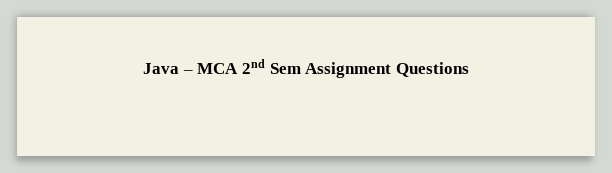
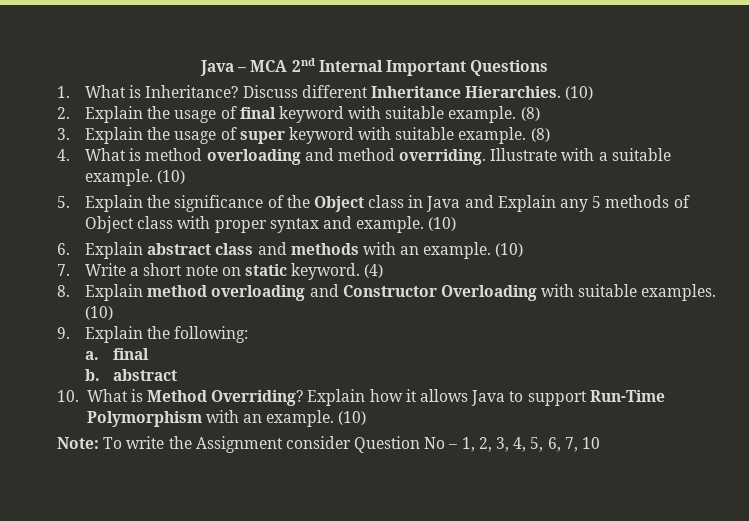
[269,62,469,78] Sem Assignment Questions -> [318,60,549,76] [56,85,594,100] [56,106,540,123] [56,127,550,144] [56,148,671,165] [84,169,186,186] [56,195,690,212] [84,216,457,233] [56,242,524,259] [56,263,384,280] [56,284,717,301] [84,306,113,320] [56,326,249,343] [84,348,149,360] [84,369,177,381] [56,389,665,406] [86,410,367,427] [56,436,600,453] Internal Important Questions // 1. What is Inheritance? Discuss different Inheritance Hierarchies. (10) // 2. Explain the usage of final keyword with suitable example. (8) // 3. Explain the usage of super keyword with suitable example. (8) // 4. What is method overloading and method overriding. Illustrate with a suitable example. (10) // 5. Explain the significance of the Object class in Java and Explain any 5 methods of Object class with proper syntax and example. (10) // 6. Explain abstract class and methods with an example. (10) // 7. Write a short note on static keyword. (4) // 8. Explain method overloading and Constructor Overloading with suitable examples. (10) // 9. Explain the following: // a. final // b. abstract // 10. What is Method Overriding? Explain how it allows Java to support Run-Time Polymorphism with an example. (10) // Note: To write the Assignment consider Question No – 1, 2, 3, 4, 5, 6, 7, 10

